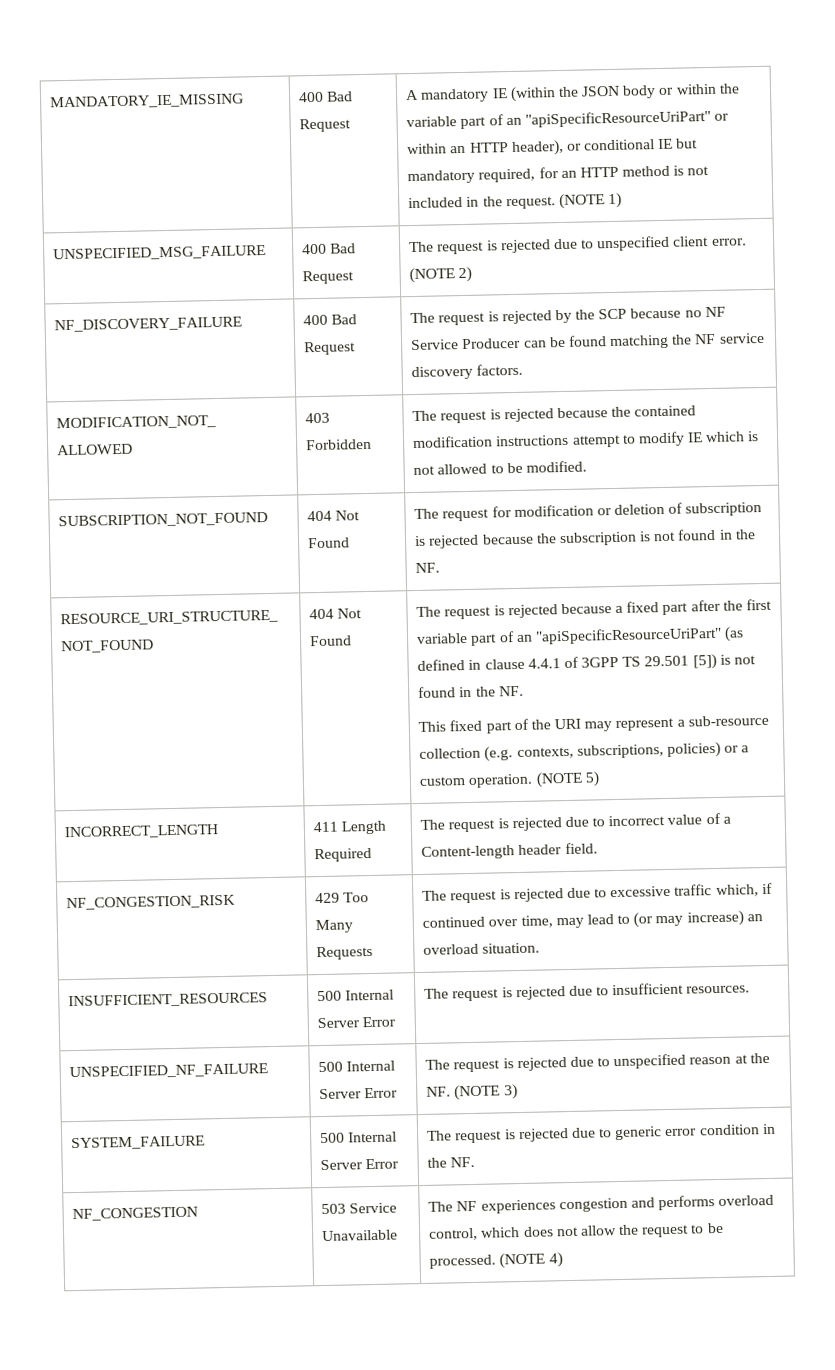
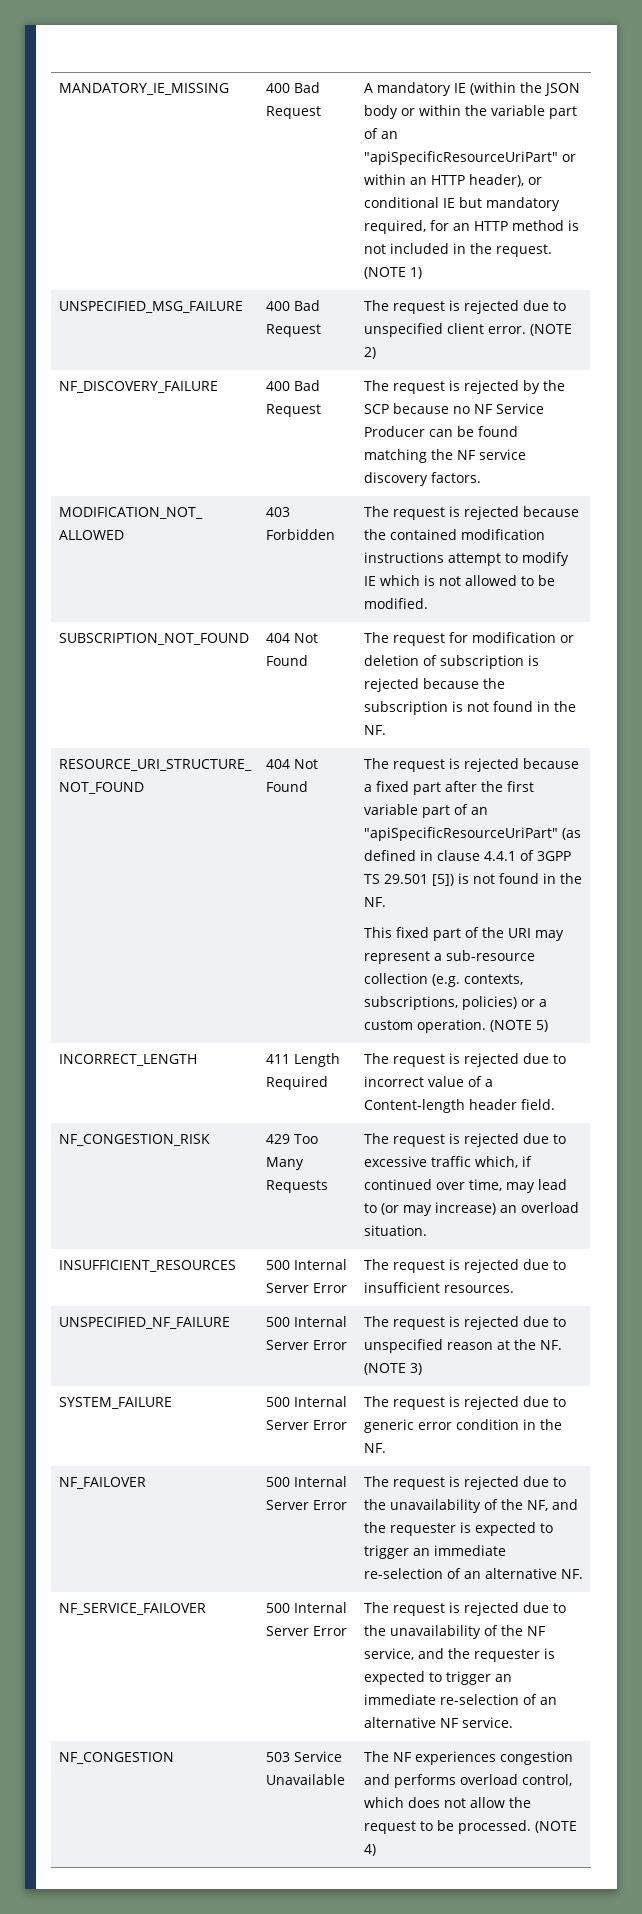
(476, 1162) none -> [58,1477,146,1489] [265,1476,347,1487] [265,1500,347,1510] [363,1476,566,1490] [363,1499,578,1513] [363,1522,553,1536] [363,1545,506,1559] [363,1568,583,1579] [58,1603,206,1615] [265,1602,347,1613] [265,1626,347,1636] [363,1602,566,1616] [363,1625,545,1639] [363,1648,555,1662] [363,1671,512,1685] [363,1694,557,1705] [363,1717,513,1728] // NF_FAILOVER | 500 Internal Server Error | The request is rejected due to the unavailability of the NF, and the requester is expected to trigger an immediate re-selection of an alternative NF. // NF_SERVICE_FAILOVER | 500 Internal Server Error | The request is rejected due to the unavailability of the NF service, and the requester is expected to trigger an immediate re-selection of an alternative NF service.

